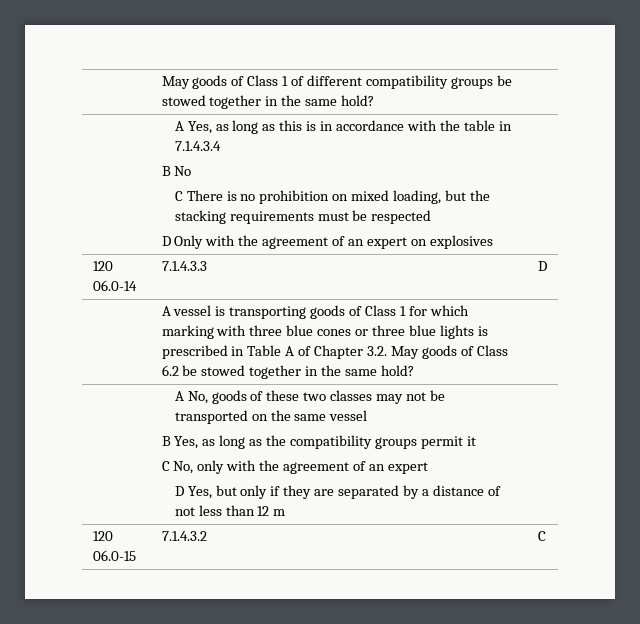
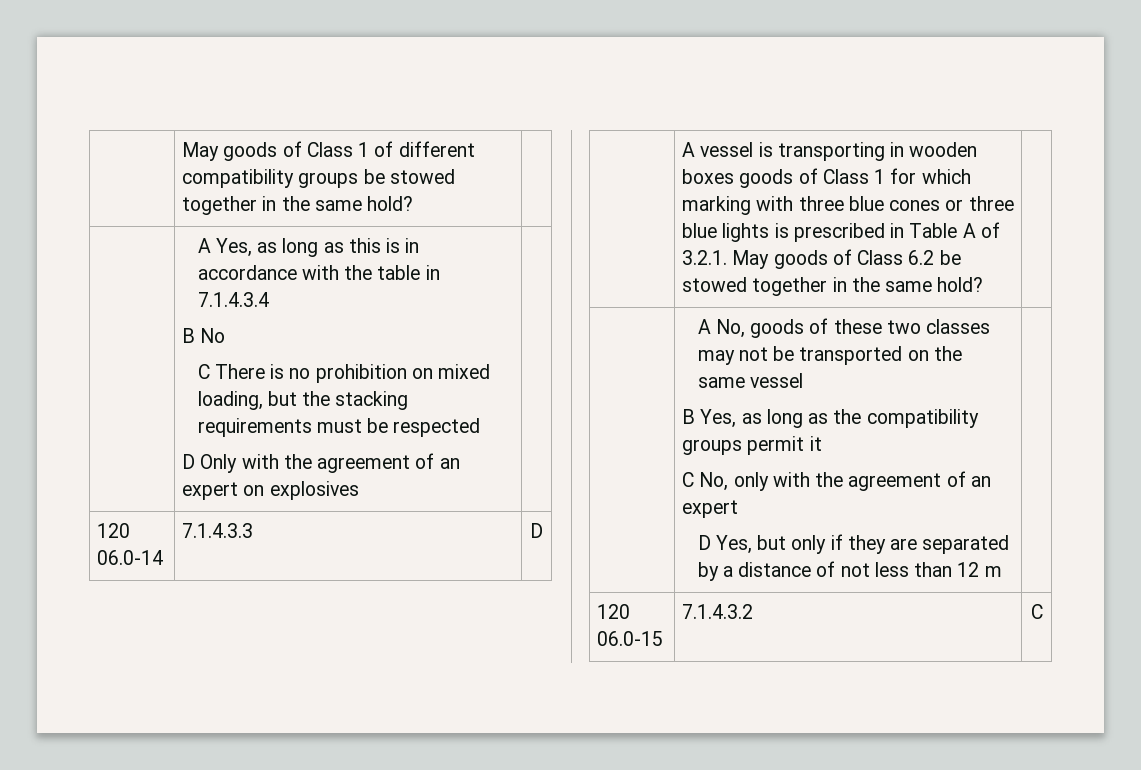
(307, 312) none -> [890,142,978,157] [681,169,734,184] in wooden boxes
[314,345,387,359] Chapter 3.2. -> [681,250,727,265] 3.2.1.

